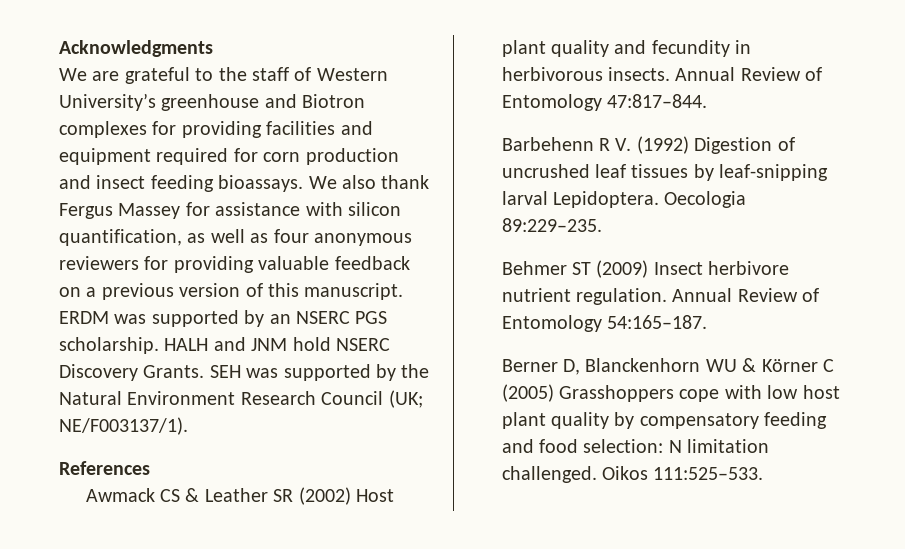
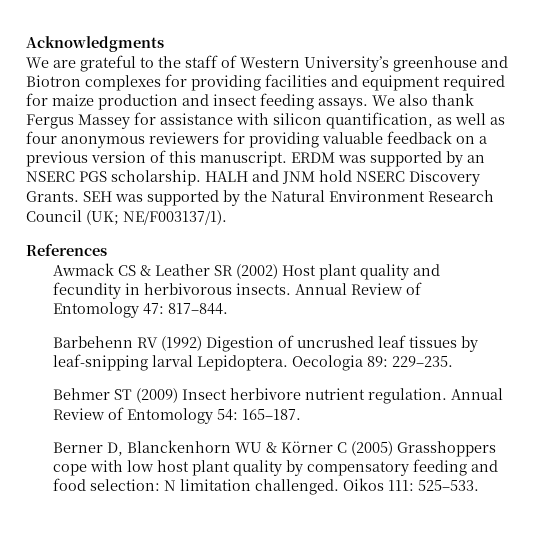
[263,152,301,162] corn -> [52,94,94,106] maize
[218,175,304,192] bioassays. -> [318,98,368,110] assays.
[606,94,707,108] 47:817–844. -> [142,303,228,315] 47: 817–844.
[598,138,632,151] R V. -> [136,337,158,348] RV
[501,218,602,232] 89:229–235. -> [366,356,453,367] 89: 229–235.
[606,315,707,329] 54:165–187. -> [216,409,301,421] 54: 165–187.
[653,467,764,480] 111:525–533. -> [387,480,479,491] 111: 525–533.

